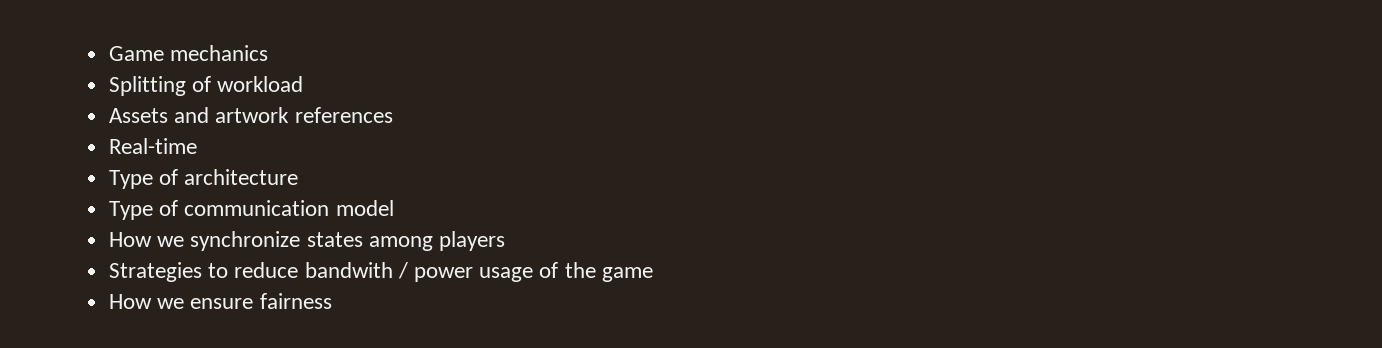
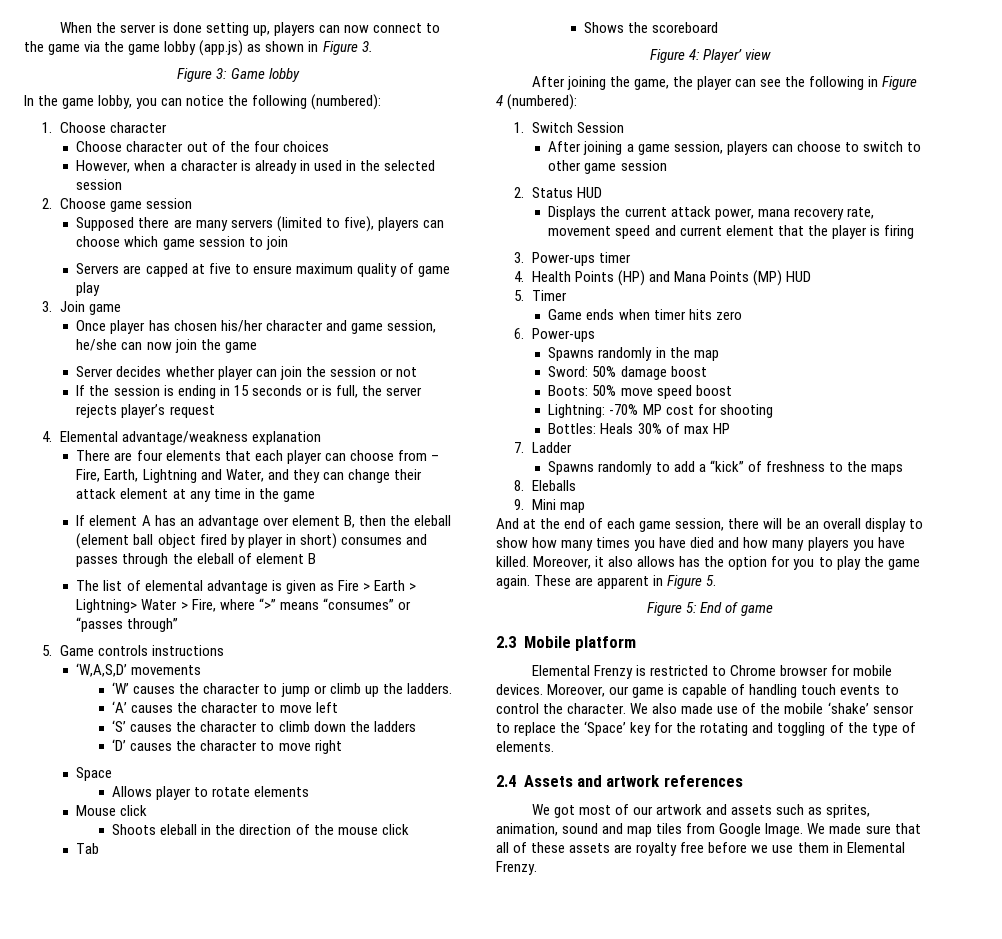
[108,45,269,61] [108,76,304,96] [108,107,393,123] [108,138,197,154] [108,169,299,189] [108,200,394,220] [108,231,505,251] [108,262,653,282] [108,293,332,309] Game mechanics // Splitting of workload // Assets and artwork references // Real-time // Type of architecture // Type of communication model // How we synchronize states among players // Strategies to reduce bandwith / power usage of the game // How we ensure fairness -> [59,22,441,36] [24,40,373,56] [177,68,300,82] [24,94,382,110] [41,122,167,133] [76,141,329,152] [76,160,435,174] [76,179,123,190] [41,198,192,212] [76,216,444,232] [76,236,288,250] [76,263,450,277] [76,282,101,296] [41,301,121,315] [76,320,436,334] [76,339,257,353] [76,366,417,380] [76,385,422,399] [76,404,215,418] [41,431,321,445] [76,450,439,464] [76,469,422,483] [76,488,315,502] [76,515,451,529] [76,533,427,549] [76,553,316,567] [76,580,416,594] [76,598,411,613] [76,617,179,632] [41,645,224,656] [76,663,202,677] [112,682,452,697] [112,701,338,713] [112,720,416,732] [112,739,342,754] [76,767,113,781] [112,786,310,800] [76,805,148,816] [112,824,409,835] [76,843,100,854] [584,22,719,33] [649,49,772,63] [531,76,918,90] [496,94,578,110] [513,122,624,133] [548,141,921,155] [548,160,667,174] [513,187,602,198] [548,206,874,220] [548,225,914,239] [513,252,631,266] [513,270,812,286] [513,290,567,301] [548,309,742,320] [513,328,595,342] [548,347,719,361] [548,366,707,380] [548,385,732,399] [548,404,773,418] [548,423,730,434] [513,442,572,453] [548,460,903,475] [513,480,576,491] [513,499,585,513] [496,518,923,532] [496,537,905,551] [496,556,920,570] [496,575,717,589] [646,602,774,616] [496,636,636,651] [531,665,892,679] [496,684,899,698] [496,702,914,714] [496,721,916,736] [496,741,554,752] [496,775,743,787] [531,804,871,818] [496,823,921,837] [496,842,905,856] [496,861,537,875] When the server is done setting up, players can now connect to the game via the game lobby (app.js) as shown in Figure 3. // Figure 3: Game lobby // In the game lobby, you can notice the following (numbered): // 1. Choose character // Choose character out of the four choices // However, when a character is already in used in the selected session // 2. Choose game session // Supposed there are many servers (limited to five), players can choose which game session to join // Servers are capped at five to ensure maximum quality of game play // 3. Join game // Once player has chosen his/her character and game session, he/she can now join the game // Server decides whether player can join the session or not // If the session is ending in 15 seconds or is full, the server rejects player’s request // 4. Elemental advantage/weakness explanation // There are four elements that each player can choose from – Fire, Earth, Lightning and Water, and they can change their attack element at any time in the game // If element A has an advantage over element B, then the eleball (element ball object fired by player in short) consumes and passes through the eleball of element B // The list of elemental advantage is given as Fire > Earth > Lightning> Water > Fire, where “>” means “consumes” or “passes through” // 5. Game controls instructions // ‘W,A,S,D’ movements // ‘W’ causes the character to jump or climb up the ladders. // ‘A’ causes the character to move left // ‘S’ causes the character to climb down the ladders // ‘D’ causes the character to move right // Space // Allows player to rotate elements // Mouse click // Shoots eleball in the direction of the mouse click // Tab // Shows the scoreboard // Figure 4: Player’ view // After joining the game, the player can see the following in Figure 4 (numbered): // 1. Switch Session // After joining a game session, players can choose to switch to other game session // 2. Status HUD // Displays the current attack power, mana recovery rate, movement speed and current element that the player is firing // 3. Power-ups timer // 4. Health Points (HP) and Mana Points (MP) HUD // 5. Timer // Game ends when timer hits zero // 6. Power-ups // Spawns randomly in the map // Sword: 50% damage boost // Boots: 50% move speed boost // Lightning: -70% MP cost for shooting // Bottles: Heals 30% of max HP // 7. Ladder // Spawns randomly to add a “kick” of freshness to the maps // 8. Eleballs // 9. Mini map // And at the end of each game session, there will be an overall display to show how many times you have died and how many players you have killed. Moreover, it also allows has the option for you to play the game again. These are apparent in Figure 5. // Figure 5: End of game // 2.3 Mobile platform // Elemental Frenzy is restricted to Chrome browser for mobile devices. Moreover, our game is capable of handling touch events to control the character. We also made use of the mobile ‘shake’ sensor to replace the ‘Space’ key for the rotating and toggling of the type of elements. // 2.4 Assets and artwork references // We got most of our artwork and assets such as sprites, animation, sound and map tiles from Google Image. We made sure that all of these assets are royalty free before we use them in Elemental Frenzy.

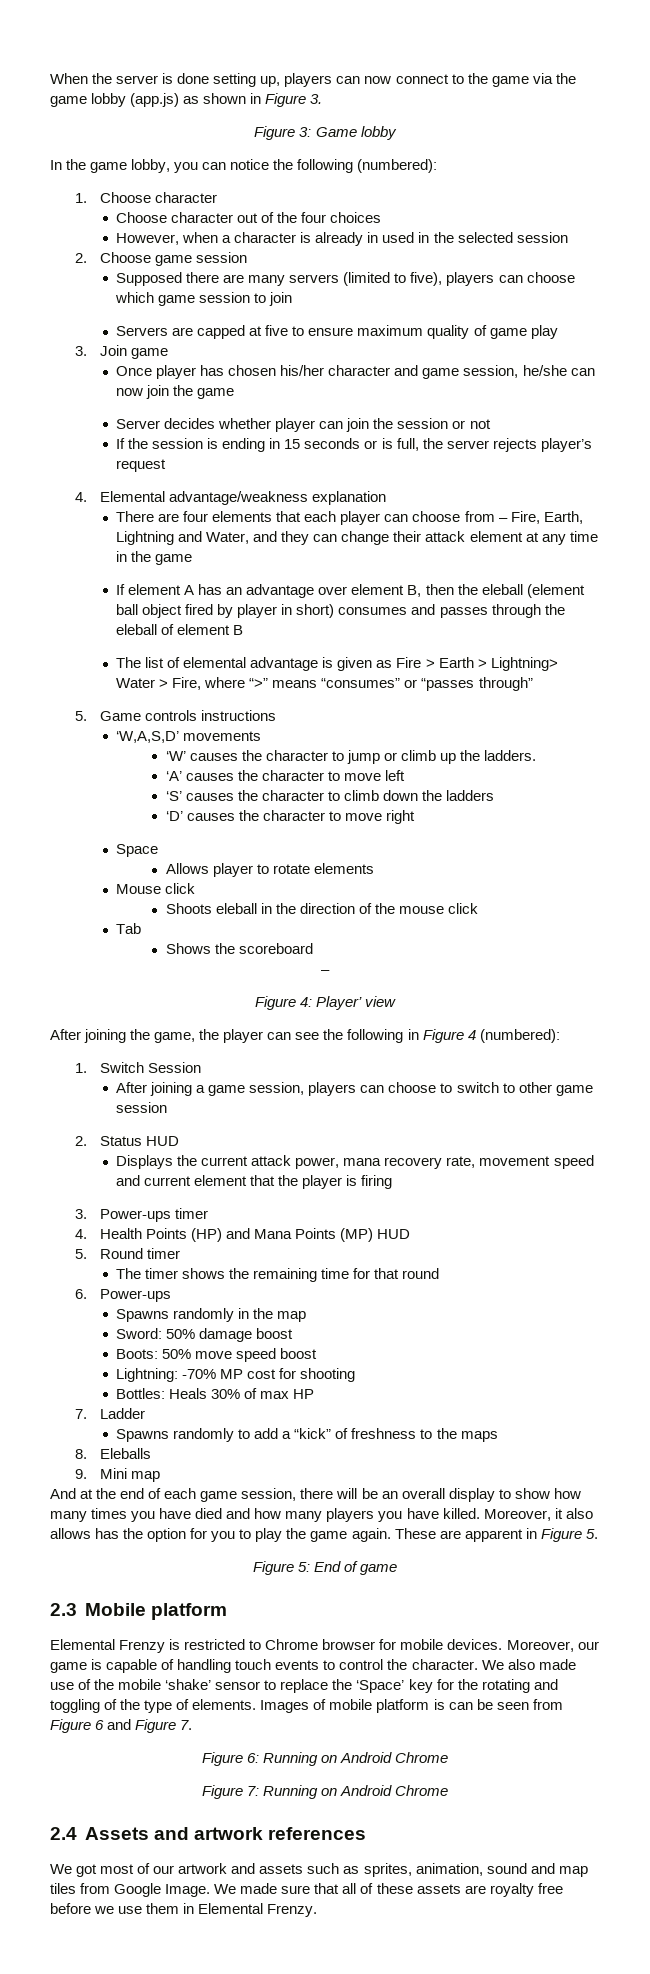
(719, 27) none -> [321,970,330,974] // –
[531,290,567,301] [548,309,742,320] Timer // Game ends when timer hits zero -> [99,1248,180,1259] [116,1268,440,1282] Round timer // The timer shows the remaining time for that round
(554, 746) none -> [260,1699,563,1713] [50,1719,193,1733] [201,1752,449,1766] [201,1785,449,1799] Images of mobile platform is can be seen from Figure 6 and Figure 7. // Figure 6: Running on Android Chrome // Figure 7: Running on Android Chrome

